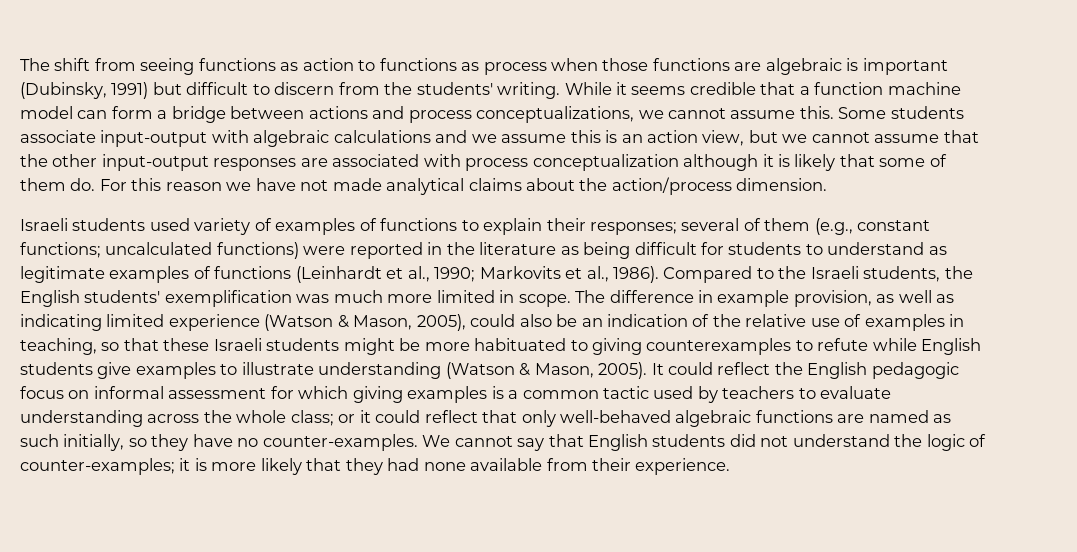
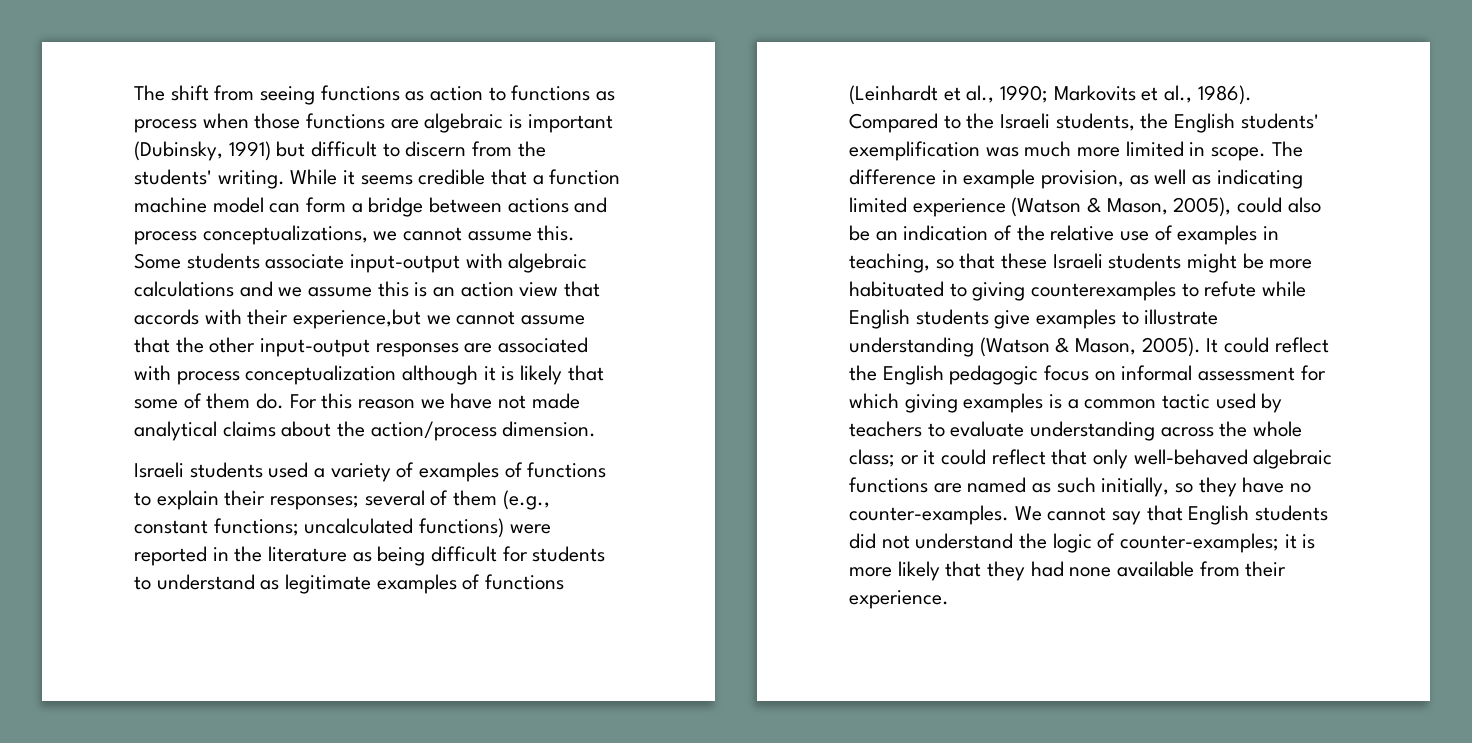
[702,130,778,146] view, but -> [519,281,601,297] [134,309,422,329] view that accords with their experience,but
(190, 224) none -> [314,468,326,478] a

